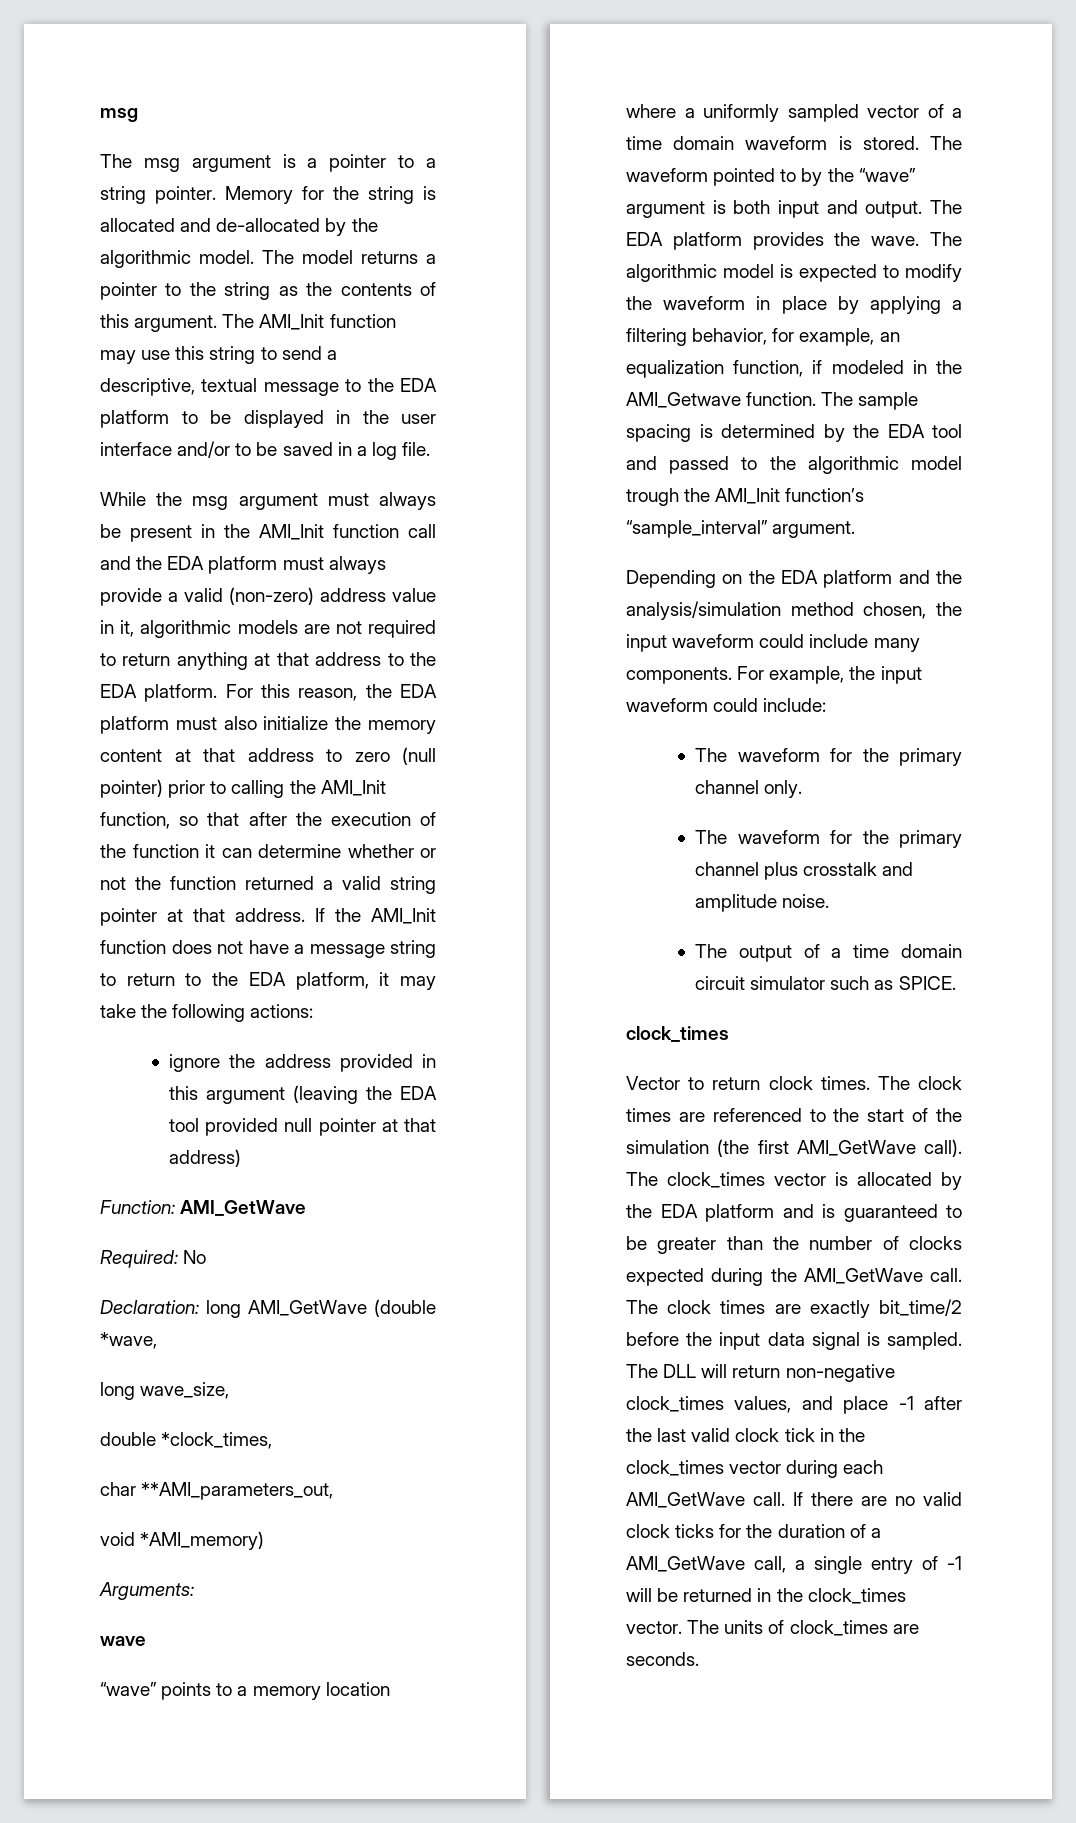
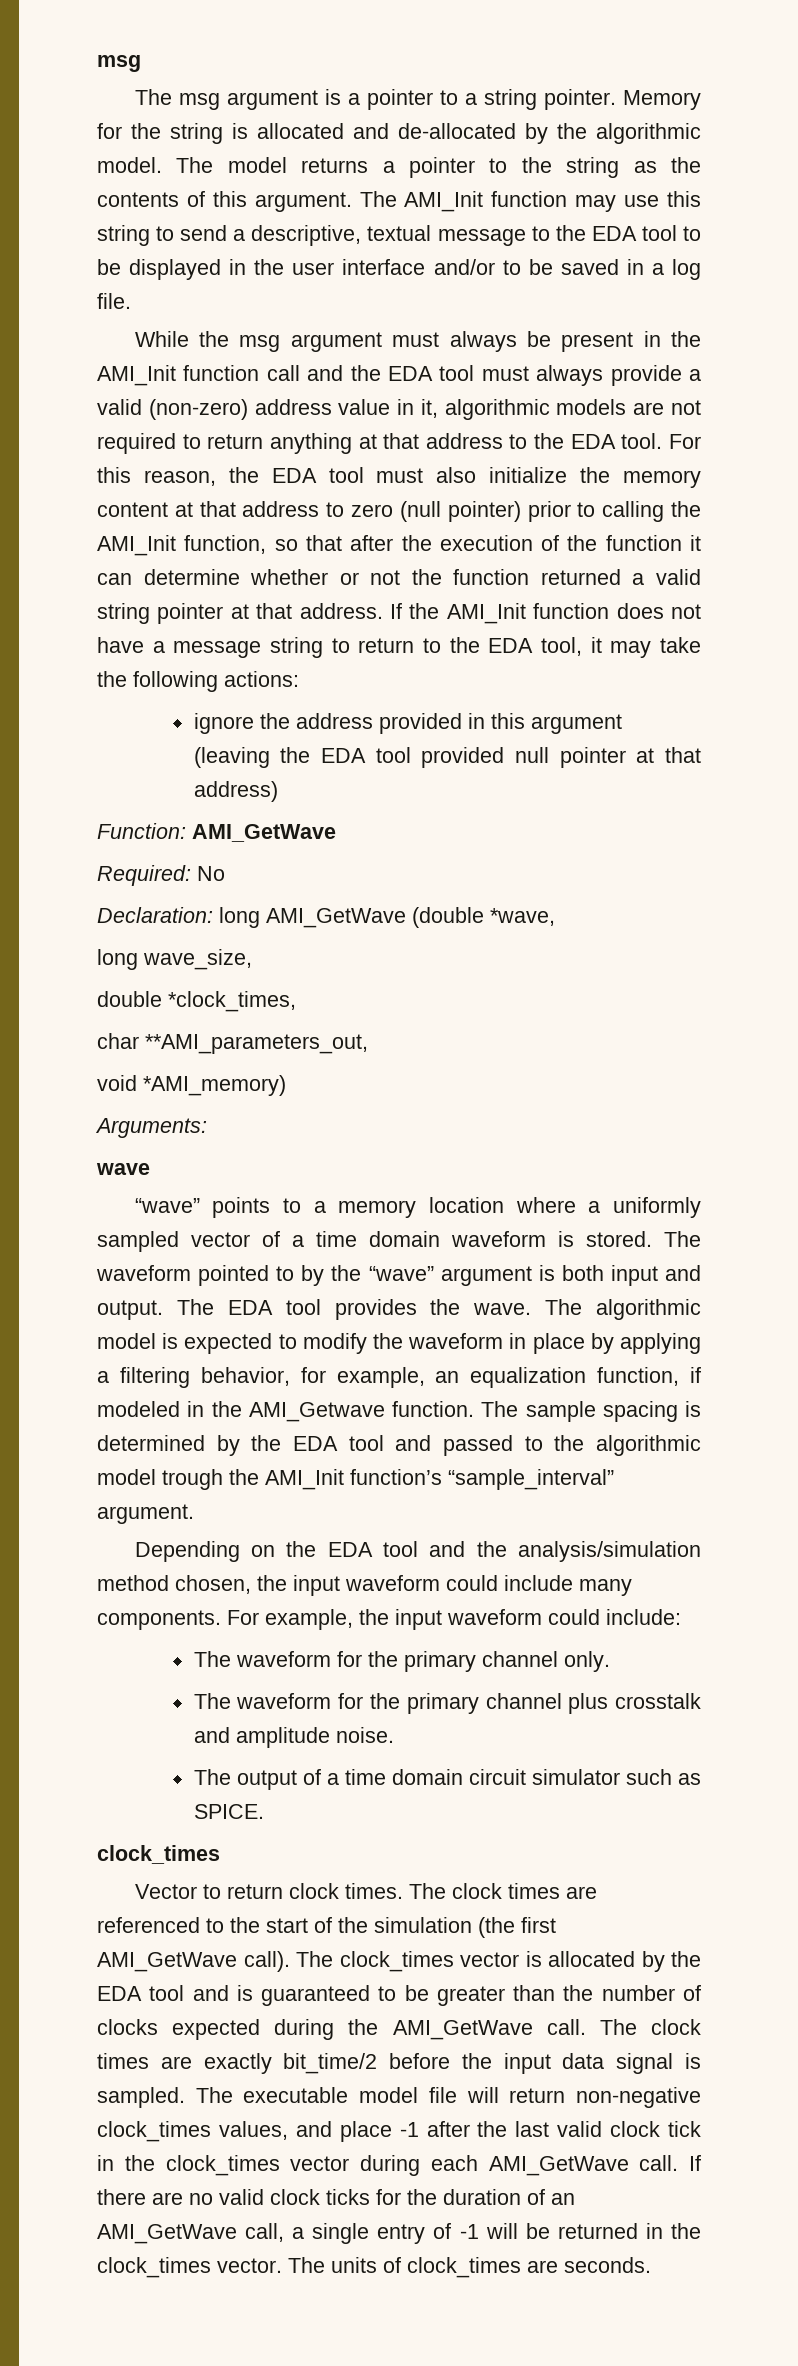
[100,410,169,428] platform -> [641,225,677,241] tool
[208,556,278,574] platform -> [439,365,475,381] tool
[144,684,218,702] platform. -> [621,433,663,449] tool.
[100,716,169,734] platform -> [328,467,364,483] tool
[295,972,369,990] platform, -> [541,637,582,656] tool,
[672,232,742,250] platform -> [285,1299,321,1315] tool
[823,570,893,588] platform -> [383,1541,419,1557] tool
[705,1204,774,1222] platform -> [149,1985,185,2001] tool
[663,1364,697,1378] DLL -> [243,2087,457,2103] executable model file
[870,1528,881,1538] a -> [551,2193,575,2205] an

